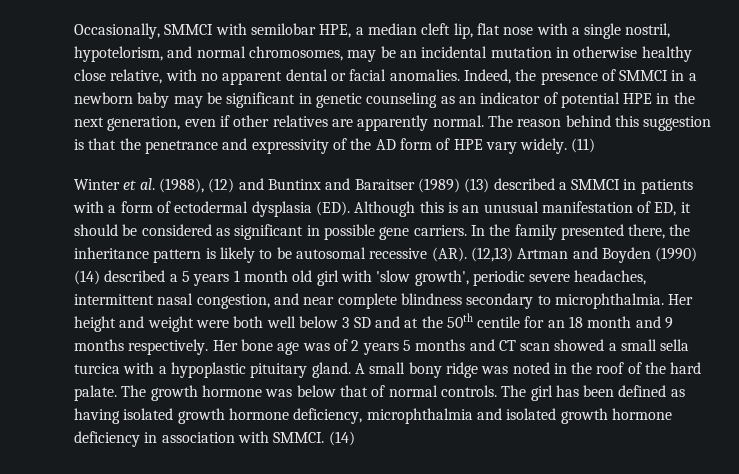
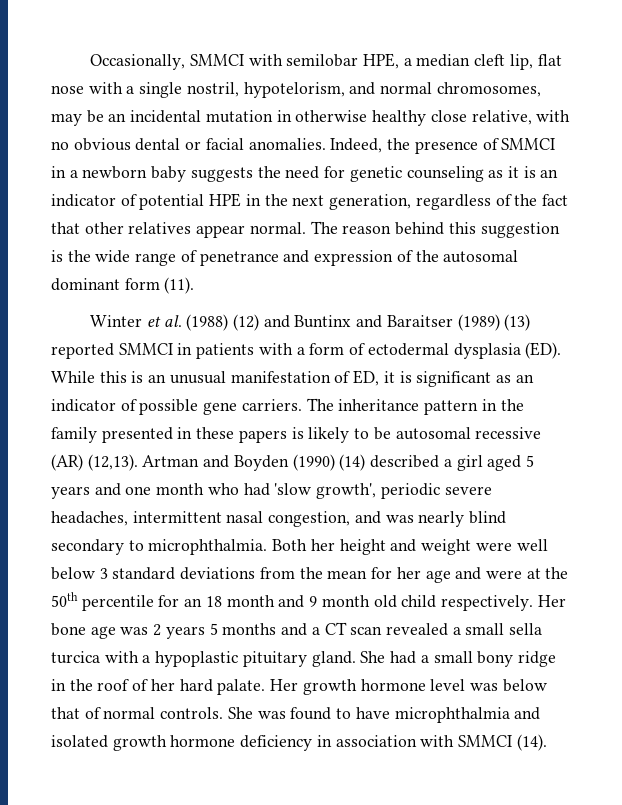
[222,71,283,85] apparent -> [73,138,131,151] obvious
[173,92,312,108] may be significant in -> [190,166,346,182] suggests the need for
(455, 100) none -> [507,166,536,178] it is
[184,115,429,131] even if other relatives are apparently -> [415,194,568,210] [51,222,246,238] regardless of the fact that other relatives appear
[88,138,141,150] that the -> [67,250,197,266] the wide range of
[251,138,596,154] expressivity of the AD form of HPE vary widely. (11) -> [314,250,519,266] [51,277,195,294] expression of the autosomal dominant form (11).
[158,178,204,193] (1988), -> [186,314,229,331] (1988)
[493,178,567,190] described a -> [51,343,114,359] reported
[354,201,416,217] Although -> [51,371,95,383] While
[74,224,691,240] [74,247,202,263] should be considered as significant in possible gene carriers. In the family presented there, the inheritance pattern -> [399,371,534,387] [51,398,524,415] [51,427,287,443] is significant as an indicator of possible gene carriers. The inheritance pattern in the family presented in these papers
[431,247,513,262] (AR). (12,13) -> [51,454,138,471] (AR) (12,13).
[181,270,372,286] 5 years 1 month old girl with -> [456,455,534,471] [51,483,270,499] girl aged 5 years and one month who had
[303,293,462,309] near complete blindness -> [385,511,507,527] was nearly blind
[668,294,694,305] Her -> [272,539,335,551] Both her
[233,316,264,328] both -> (512, 546) none
[353,316,400,328] SD and -> [112,567,522,583] standard deviations from the mean for her age and were
[477,316,521,328] centile -> [81,595,154,611] percentile
[74,339,124,351] months -> [321,595,437,608] month old child
[333,339,348,351] of -> (149, 631) none
(495, 345) none -> [311,627,320,635] a
[554,339,605,351] showed -> [385,623,448,636] revealed
[354,363,365,374] A -> [360,651,429,664] She had a
[481,362,550,374] was noted -> (556, 659) none
[645,362,667,374] the -> [150,679,175,691] her
[121,385,262,401] The growth hormone -> [270,679,466,695] Her growth hormone level
[501,385,685,401] [74,408,363,424] The girl has been defined as having isolated growth hormone deficiency, -> [227,707,390,720] She was found to have
[273,431,355,446] SMMCI. (14) -> [458,734,547,751] SMMCI (14).

